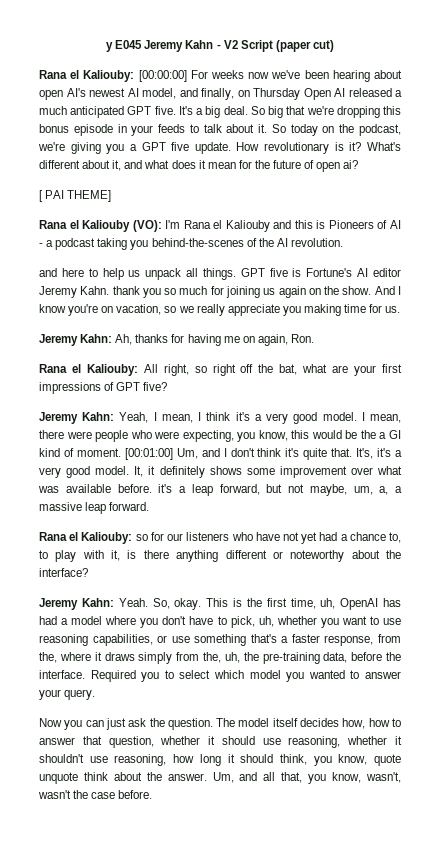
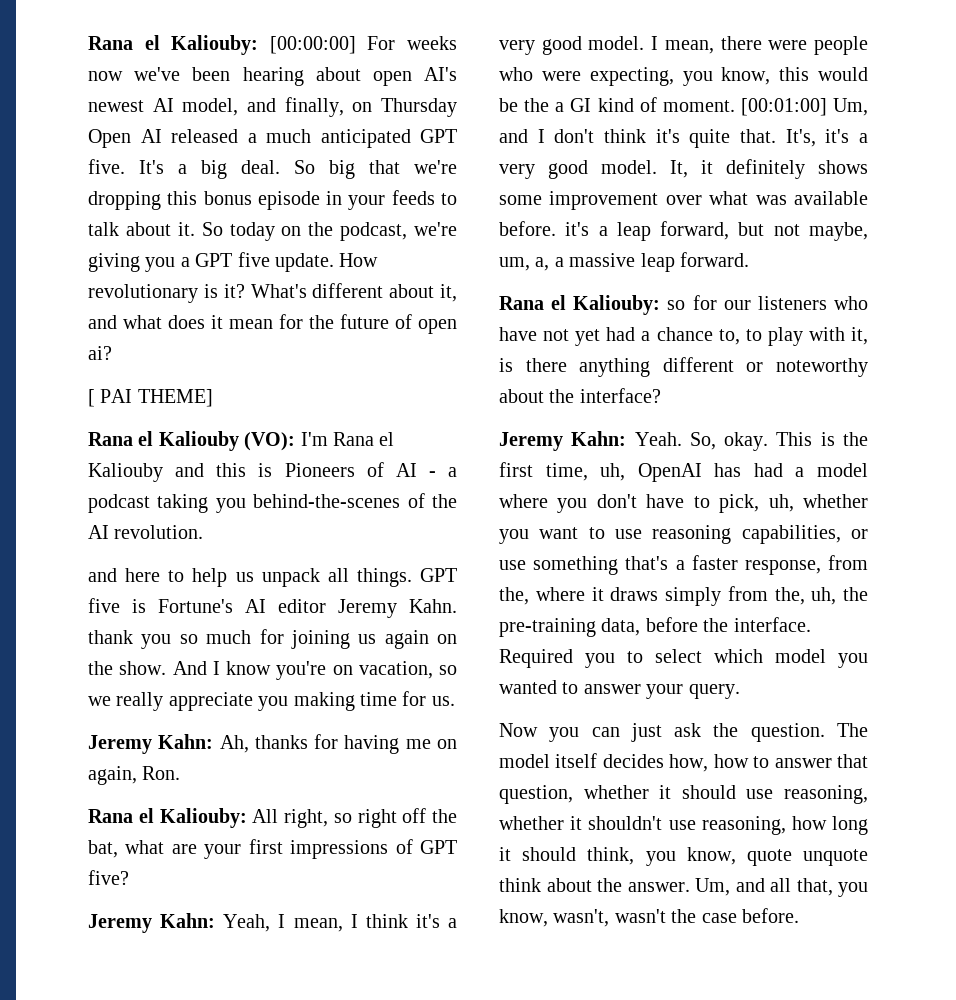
[106,40,334,52] y E045 Jeremy Kahn - V2 Script (paper cut) // -> (88, 43) none

